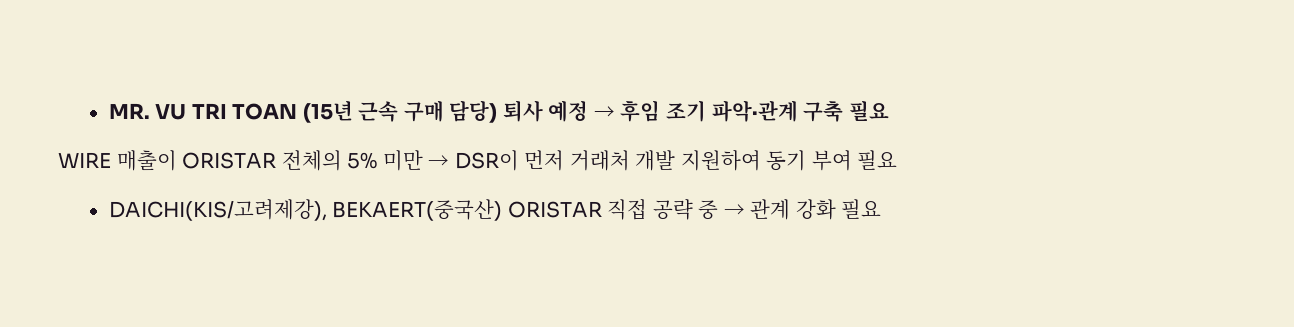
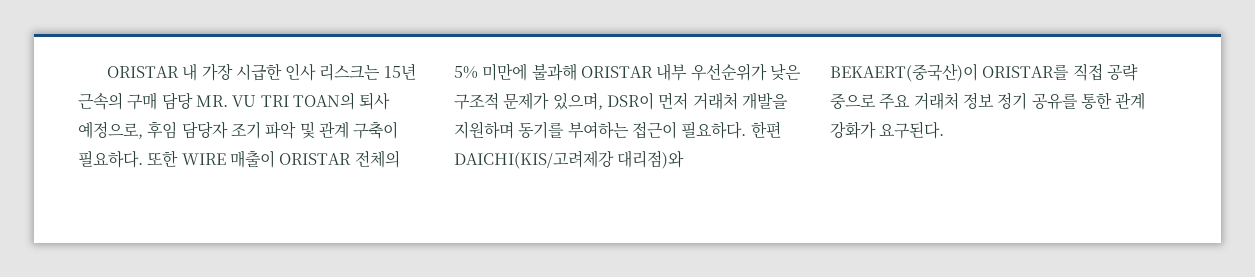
[108,100,889,123] MR. VU TRI TOAN (15년 근속 구매 담당) 퇴사 예정 → 후임 조기 파악·관계 구축 필요 // -> [106,63,416,81] [78,92,391,110] [78,121,399,139] [78,150,179,168] ORISTAR 내 가장 시급한 인사 리스크는 15년 근속의 구매 담당 MR. VU TRI TOAN의 퇴사 예정으로, 후임 담당자 조기 파악 및 관계 구축이 필요하다. 또한
[382,150,898,171] [108,199,882,221] 미만 → DSR이 먼저 거래처 개발 지원하여 동기 부여 필요 // DAICHI(KIS/고려제강), BEKAERT(중국산) ORISTAR 직접 공략 중 → 관계 강화 필요 -> [482,63,801,81] [454,92,788,110] [454,121,781,139] [454,150,685,169] [830,63,1138,82] [830,92,1146,110] [830,121,945,139] 미만에 불과해 ORISTAR 내부 우선순위가 낮은 구조적 문제가 있으며, DSR이 먼저 거래처 개발을 지원하며 동기를 부여하는 접근이 필요하다. 한편 DAICHI(KIS/고려제강 대리점)와 BEKAERT(중국산)이 ORISTAR를 직접 공략 중으로 주요 거래처 정보 정기 공유를 통한 관계 강화가 요구된다.

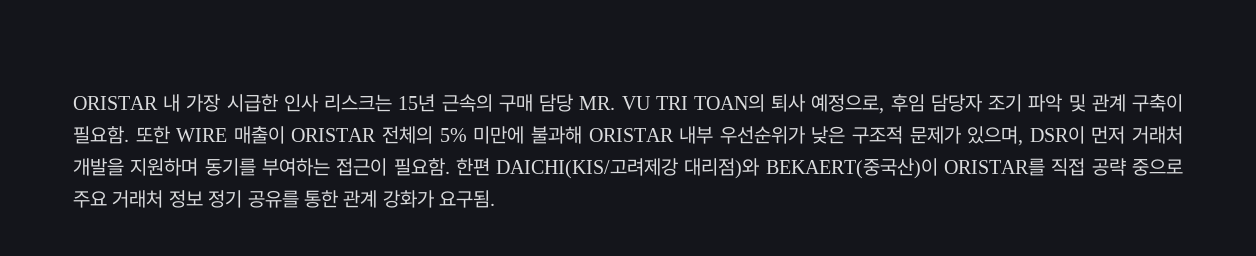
[78,150,143,168] 필요하다. -> [73,126,129,144] 필요함.
[681,121,747,139] 필요하다. -> [393,158,450,176] 필요함.
[879,121,945,139] 요구된다. -> [439,190,496,208] 요구됨.

